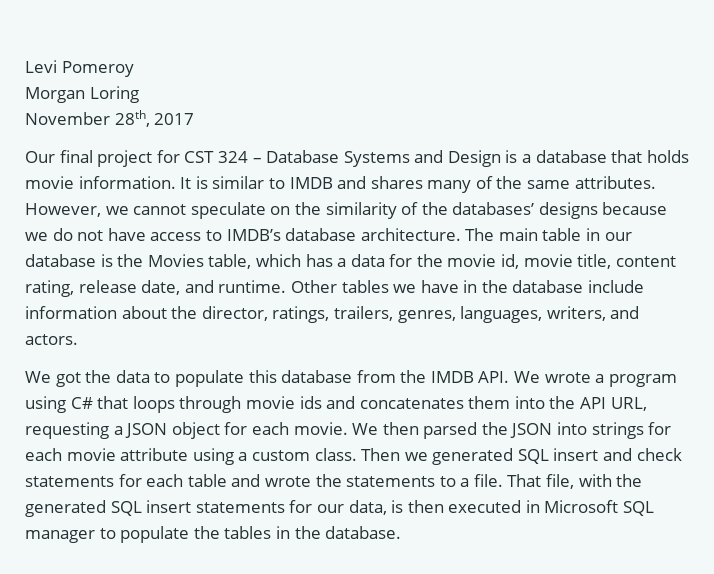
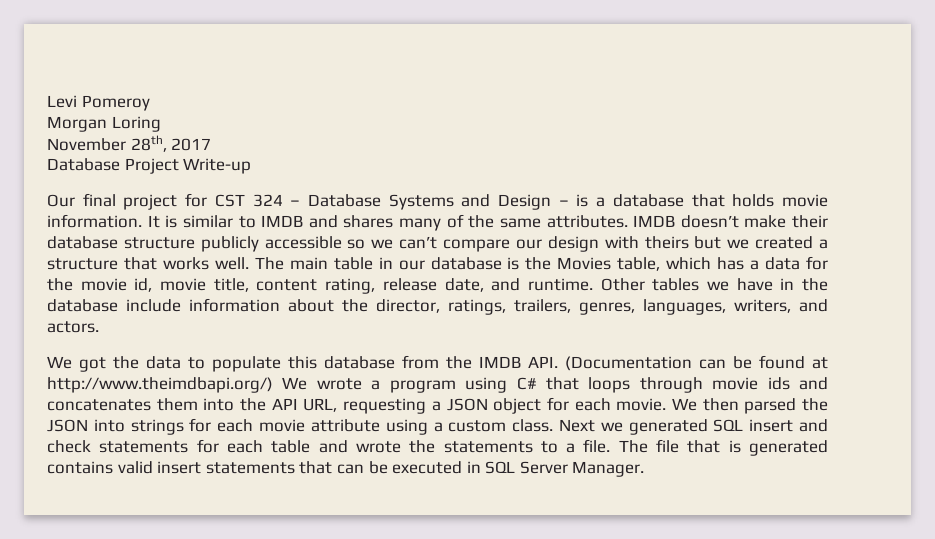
(195, 119) none -> [47,158,252,174] // Database Project Write-up
(501, 158) none -> [558,200,569,206] –
[25,202,668,219] [25,228,461,241] However, we cannot speculate on the similarity of the databases’ designs because we do not have access to IMDB’s database architecture. -> [633,215,828,228] [47,236,829,252] [47,257,249,270] IMDB doesn’t make their database structure publicly accessible so we can’t compare our design with theirs but we created a structure that works well.
(510, 377) none -> [565,355,828,371] [47,377,273,393] (Documentation can be found at http://www.theimdbapi.org/)
[361,448,401,461] Then -> [558,419,595,432] Next
[507,474,643,489] [25,500,655,517] [25,526,402,543] That file, with the generated SQL insert statements for our data, is then executed in Microsoft SQL manager to populate the tables in the database. -> [618,439,828,456] [47,461,645,477] The file that is generated contains valid insert statements that can be executed in SQL Server Manager.

